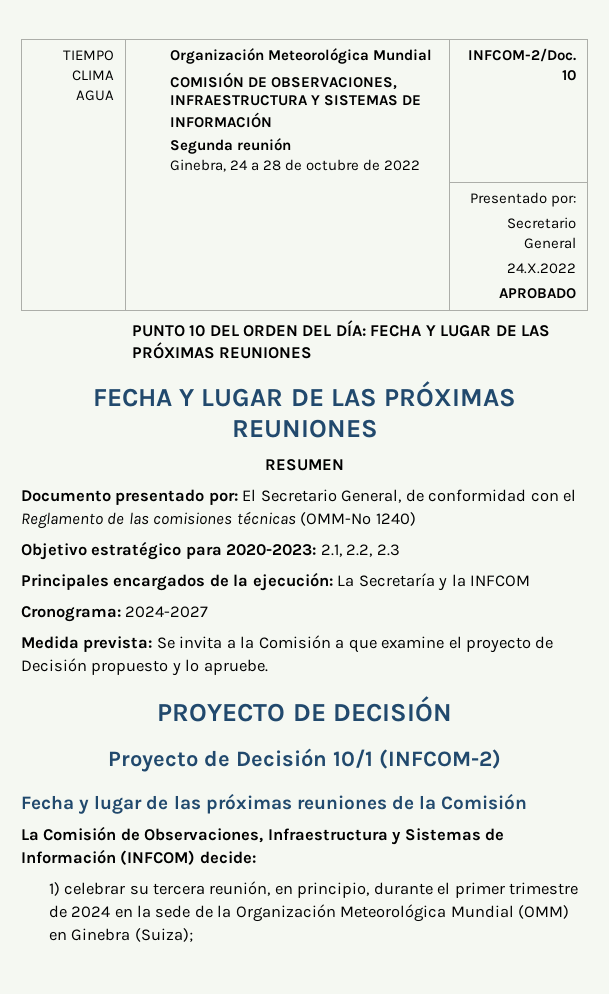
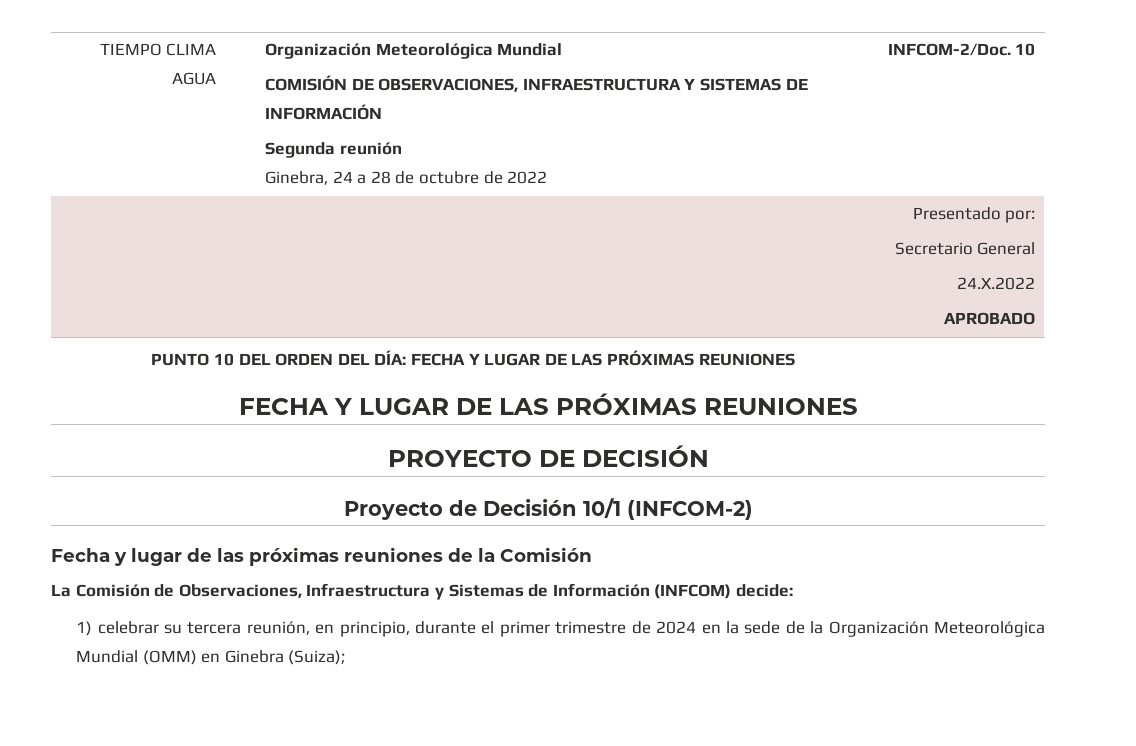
[265,459,344,471] [21,489,577,505] [21,511,416,529] [21,541,400,560] [21,572,531,591] [21,606,209,622] [21,635,554,653] [21,658,268,676] // RESUMEN // Documento presentado por: El Secretario General, de conformidad con el Reglamento de las comisiones técnicas (OMM-Nº 1240) // Objetivo estratégico para 2020-2023: 2.1, 2.2, 2.3 // Principales encargados de la ejecución: La Secretaría y la INFCOM // Cronograma: 2024-2027 // Medida prevista: Se invita a la Comisión a que examine el proyecto de Decisión propuesto y lo apruebe. -> (858, 406) none

